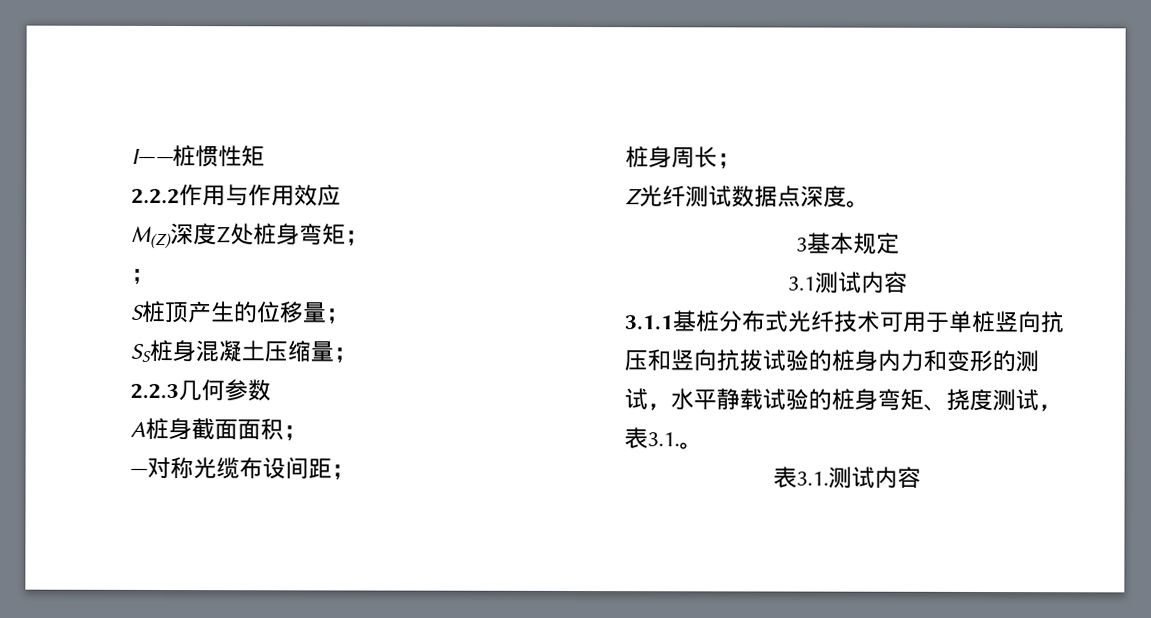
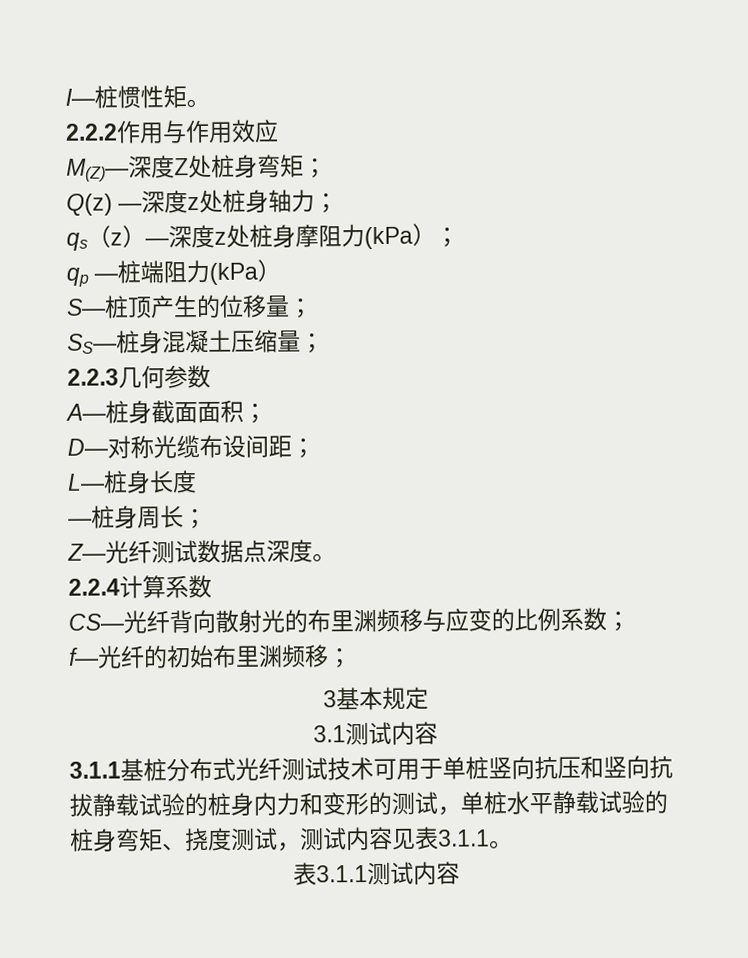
[131,148,174,165] I—— -> [65,88,95,106] I—
(265, 156) none -> [186,98,210,108] 。
[131,225,172,250] M(Z) -> [66,158,129,182] M(Z)—
[131,268,155,284] [130,304,145,320] ； // S -> [66,189,339,216] [66,223,459,251] [66,259,282,287] [66,298,106,316] Q(z) —深度z处桩身轴力； // qs（z）—深度z处桩身摩阻力(kPa）； // qp —桩端阻力(kPa） // S—
[130,343,151,362] SS -> [67,333,117,354] SS—
[130,421,146,437] A -> [65,403,106,421] A—
[130,468,148,476] — -> [67,438,108,456] D—
(355, 472) none -> [67,470,197,494] [68,518,92,526] L—桩身长度 // —
[625,188,643,206] Z -> [67,543,106,561] Z—
(870, 204) none -> [68,574,212,599] [68,607,630,634] [68,644,352,669] // 2.2.4计算系数 // CS—光纤背向散射光的布里渊频移与应变的比例系数； // f—光纤的初始布里渊频移；
(834, 321) none -> [281,757,328,781] 测试
(763, 360) none -> [92,793,139,817] 静载
(671, 407) none -> [460,791,507,815] 单桩
[624,427,703,450] [773,466,829,488] 表3.1.。 // 表3.1. -> [300,826,513,851] [293,862,368,886] 测试内容见表3.1.1。 // 表3.1.1

